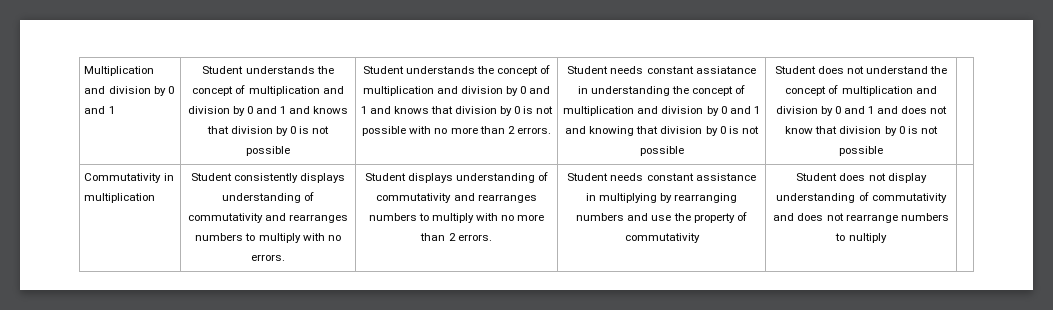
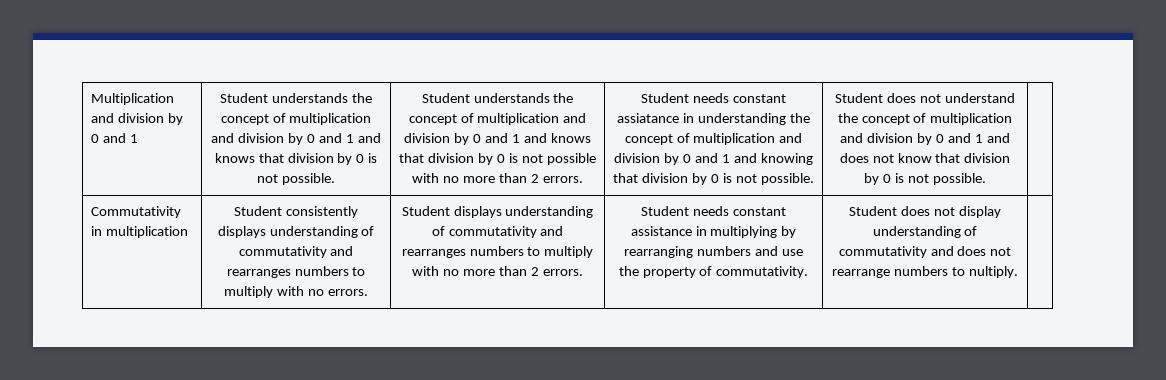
[246,146,290,156] possible -> [281,173,335,185] possible.
[639,146,684,156] possible -> [760,173,814,185] possible.
[839,146,883,156] possible -> [932,173,986,185] possible.
[624,233,700,243] commutativity -> [716,266,809,278] commutativity.
[848,233,887,243] nultiply -> [968,266,1018,278] nultiply.

